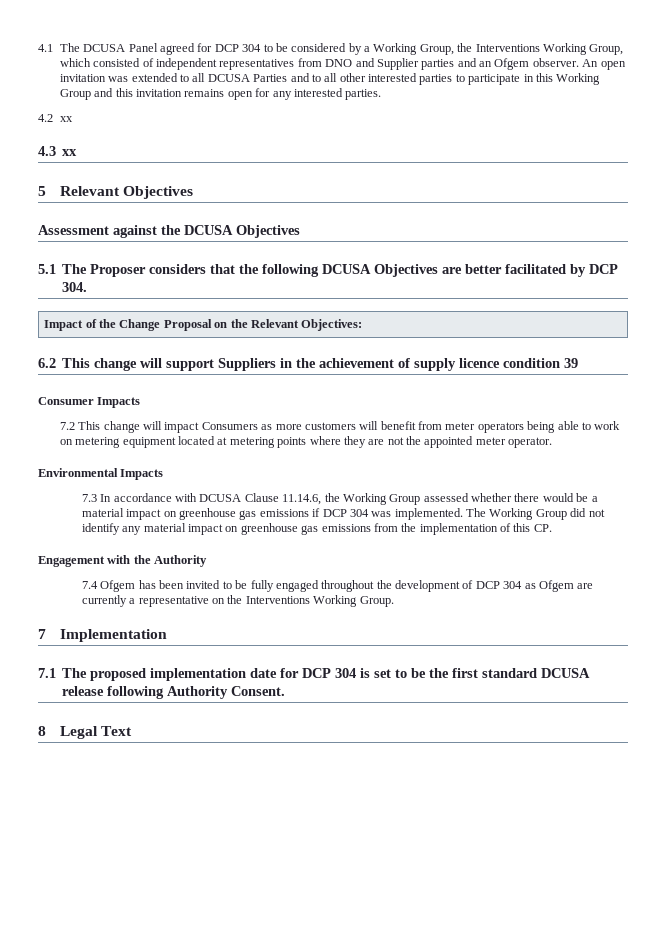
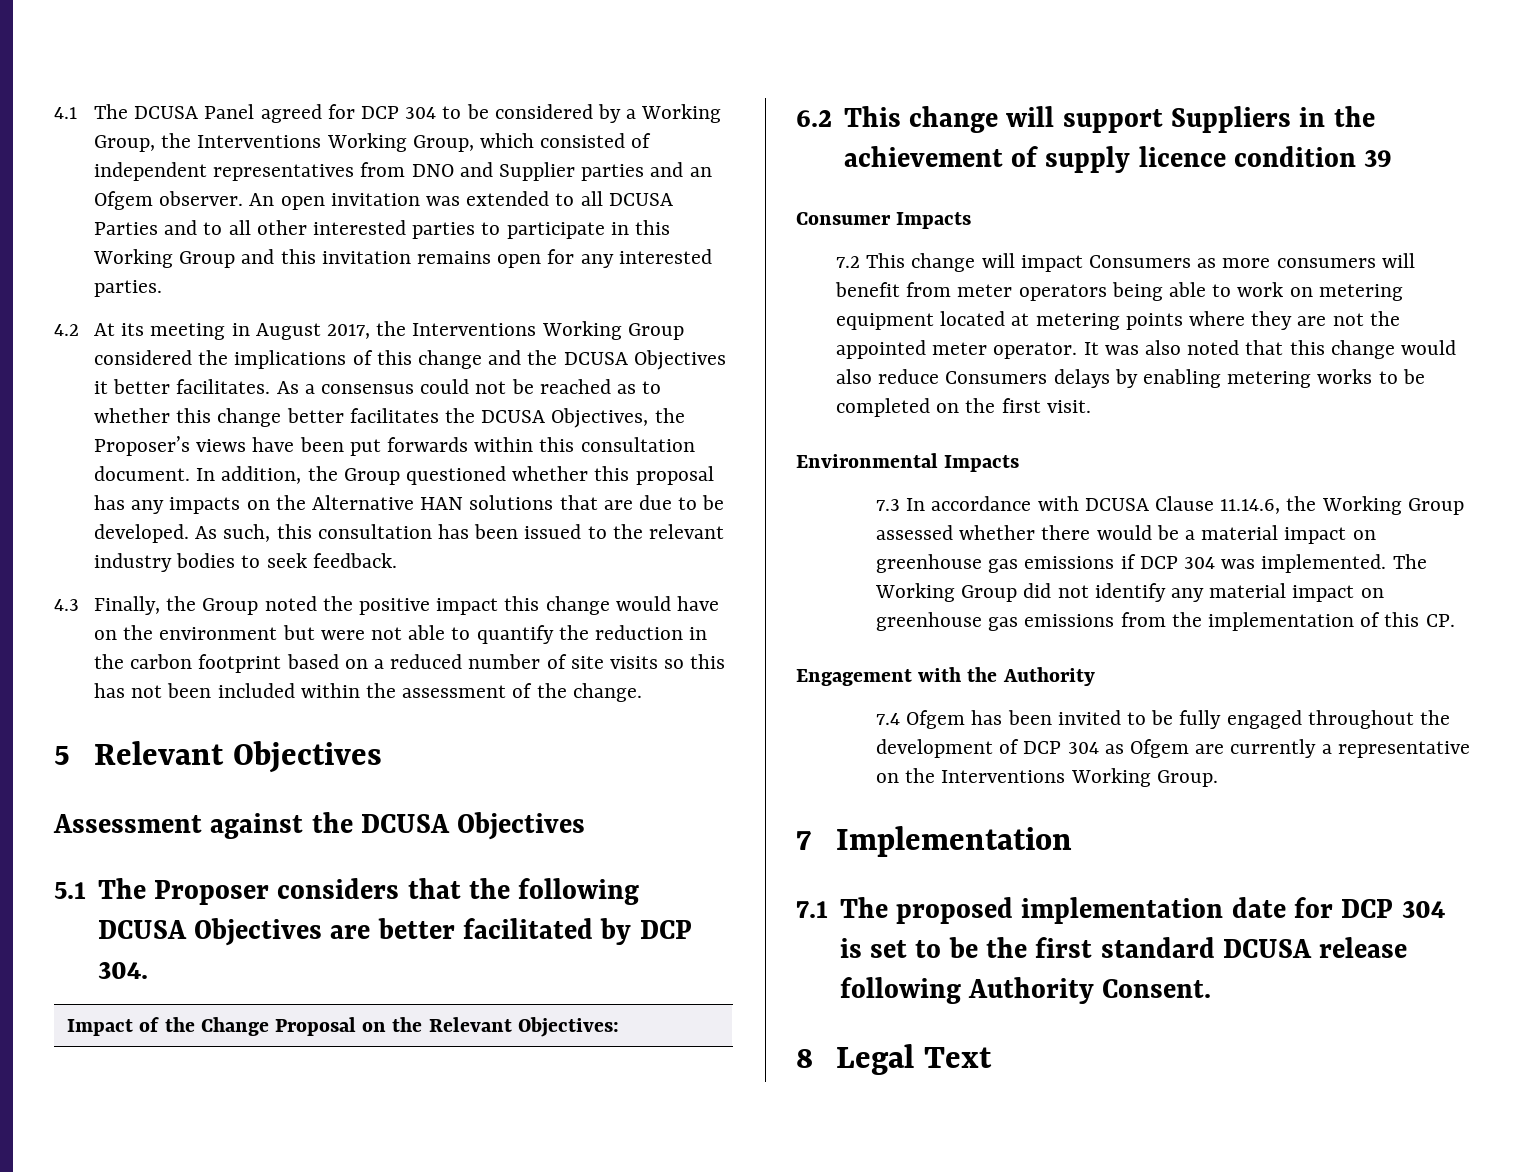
[59,116,73,122] [38,146,78,156] xx // 4.3 xx -> [93,321,684,340] [93,350,726,370] [93,379,662,394] [93,408,685,428] [93,436,695,456] [93,466,714,485] [93,495,725,514] [93,524,725,543] [93,553,397,572] [54,596,720,615] [93,625,708,644] [93,654,726,673] [93,683,642,702] At its meeting in August 2017, the Interventions Working Group considered the implications of this change and the DCUSA Objectives it better facilitates. As a consensus could not be reached as to whether this change better facilitates the DCUSA Objectives, the Proposer’s views have been put forwards within this consultation document. In addition, the Group questioned whether this proposal has any impacts on the Alternative HAN solutions that are due to be developed. As such, this consultation has been issued to the relevant industry bodies to seek feedback. // 4.3 Finally, the Group noted the positive impact this change would have on the environment but were not able to quantify the reduction in the carbon footprint based on a reduced number of site visits so this has not been included within the assessment of the change.
[304,422,356,430] customers -> [1276,258,1376,268] consumers
(553, 442) none -> [1083,340,1457,359] [835,369,1425,388] [835,398,1091,417] It was also noted that this change would also reduce Consumers delays by enabling metering works to be completed on the first visit.

